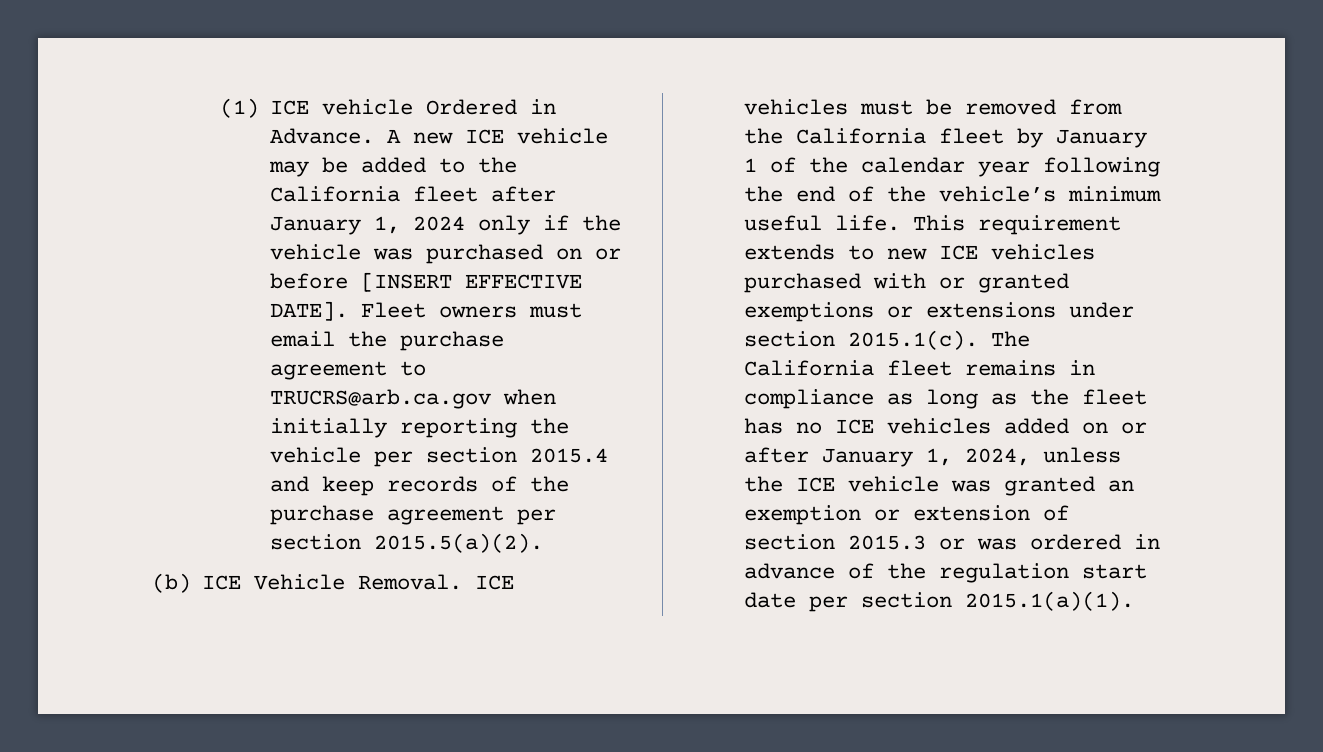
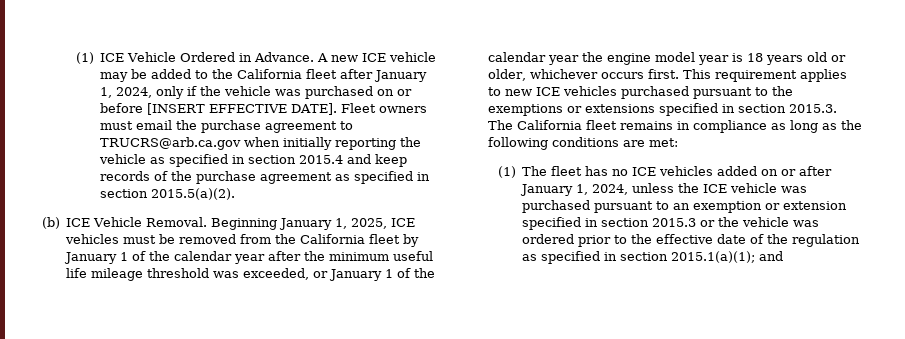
[321,99,413,115] vehicle -> [126,52,176,62] Vehicle
[412,216,465,231] 2024 -> [115,87,152,98] 2024,
[373,451,413,467] per -> [149,154,245,167] as specified in
[516,509,556,525] per -> [334,171,430,184] as specified in
(463, 582) none -> [211,218,388,230] Beginning January 1, 2025,
[1043,157,1161,177] [744,186,1162,202] [744,215,901,231] following the end of the vehicle’s minimum useful life. -> [268,251,434,261] [66,268,436,281] [488,52,847,65] [488,69,680,81] after the minimum useful life mileage threshold was exceeded, or January 1 of the calendar year the engine model year is 18 years old or older, whichever occurs first.
[744,244,836,260] extends -> [800,69,848,82] applies
[873,273,1070,293] [744,302,1135,322] [744,330,979,350] with or granted exemptions or extensions under section 2015.1(c). -> [693,86,794,99] [488,103,838,116] pursuant to the exemptions or extensions specified in section 2015.3.
(1070, 397) none -> [488,137,679,150] [497,166,547,178] following conditions are met: // (1) The
[1004,476,1096,496] granted -> [521,200,669,213] purchased pursuant to
[1043,505,1070,521] of -> [521,217,598,230] specified in
[977,534,1161,550] [744,563,1148,583] [744,591,1135,612] was ordered in advance of the regulation start date per section 2015.1(a)(1). -> [717,217,819,227] [521,234,860,247] [521,251,783,264] the vehicle was ordered prior to the effective date of the regulation as specified in section 2015.1(a)(1); and

